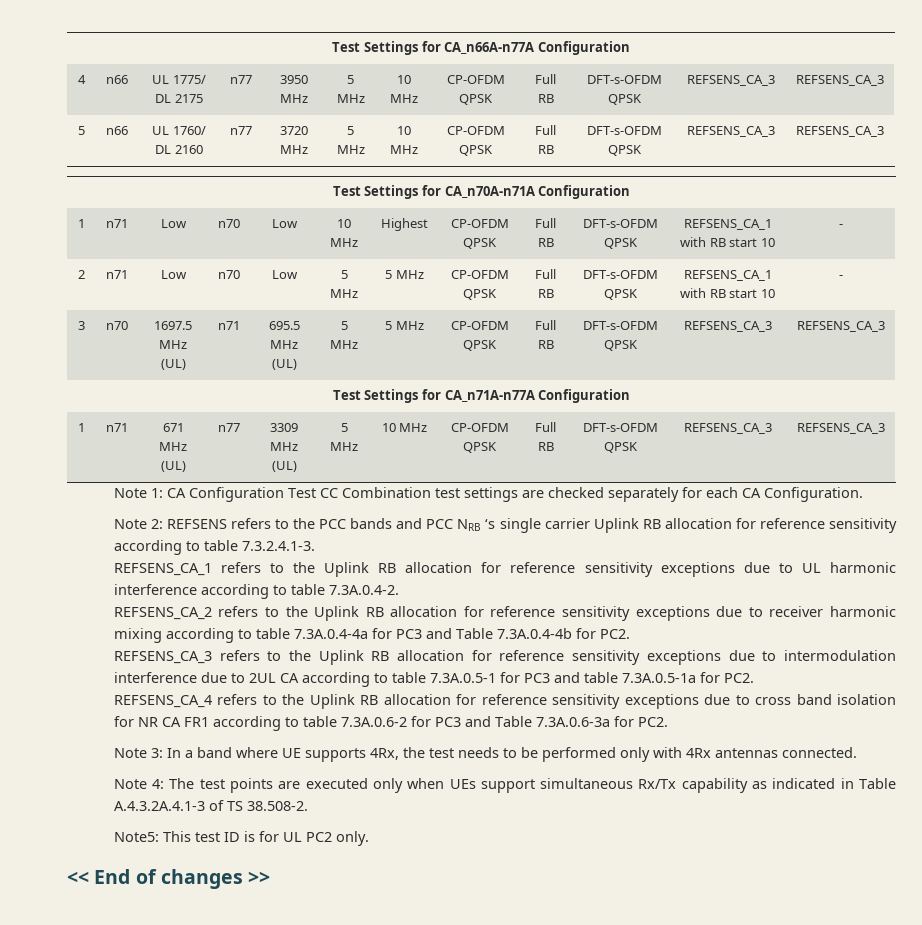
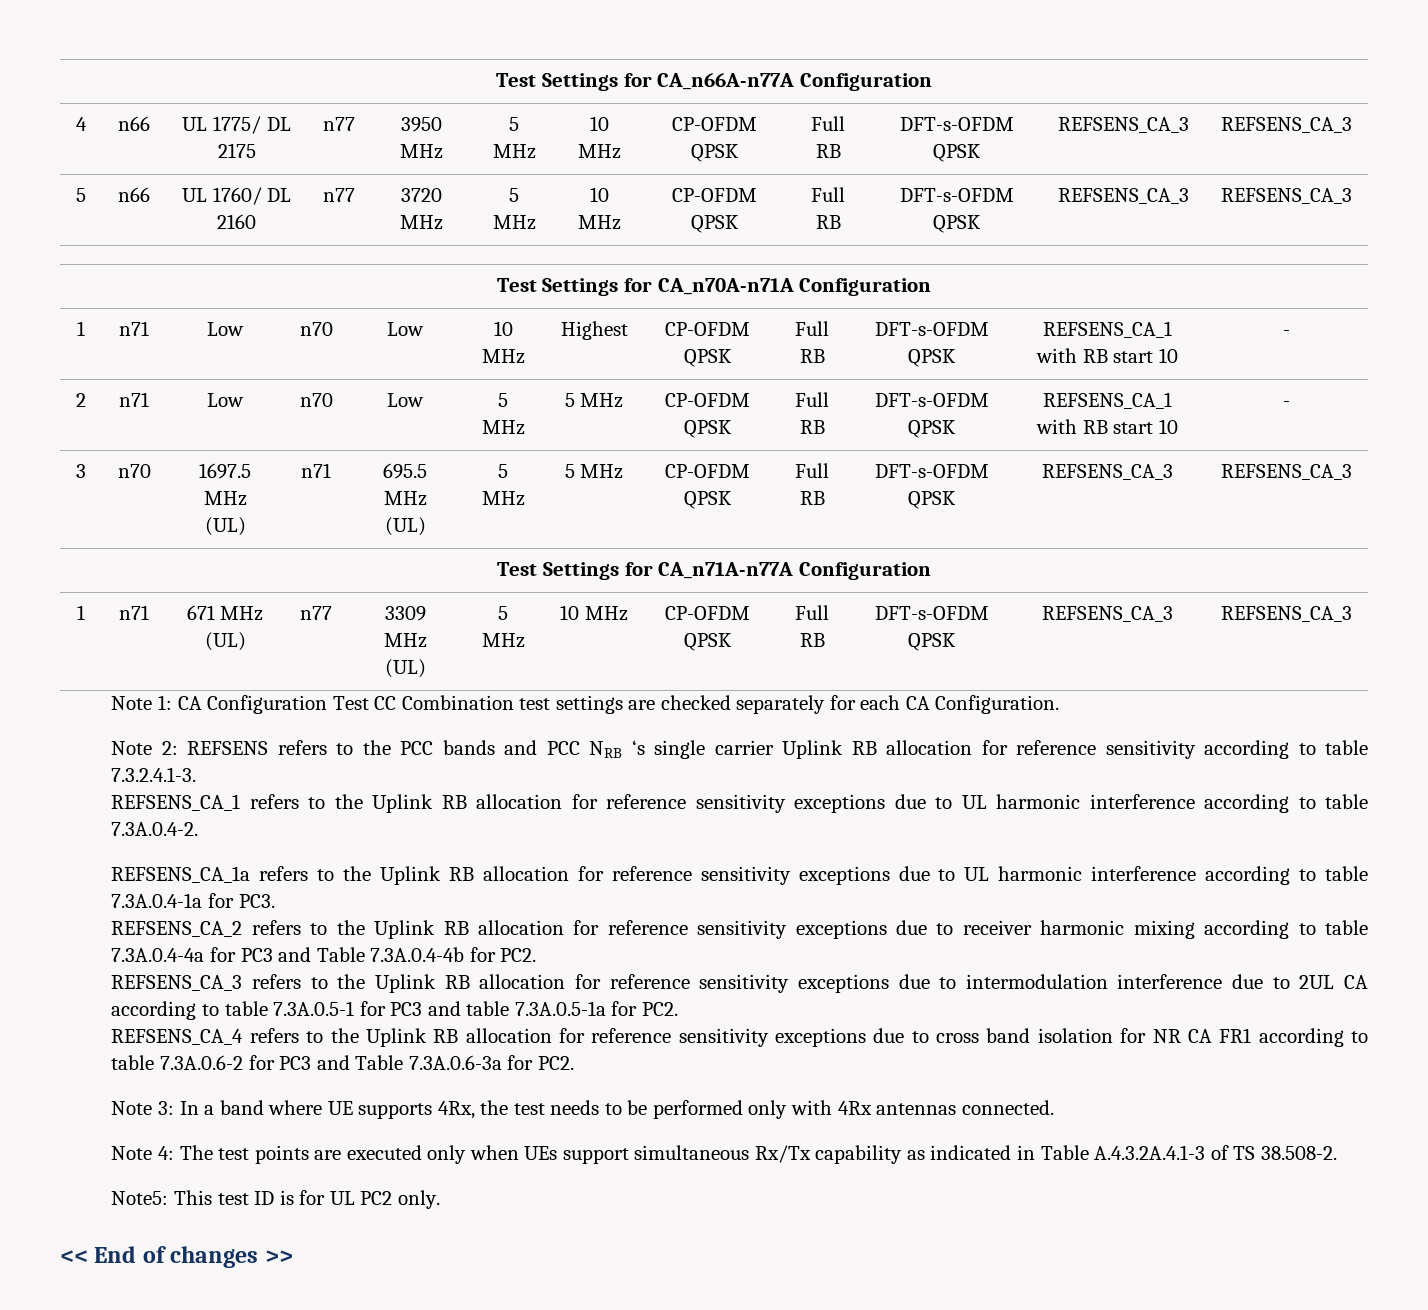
(399, 590) none -> [111,866,1368,885] [111,893,275,908] // REFSENS_CA_1a refers to the Uplink RB allocation for reference sensitivity exceptions due to UL harmonic interference according to table 7.3A.0.4-1a for PC3.

